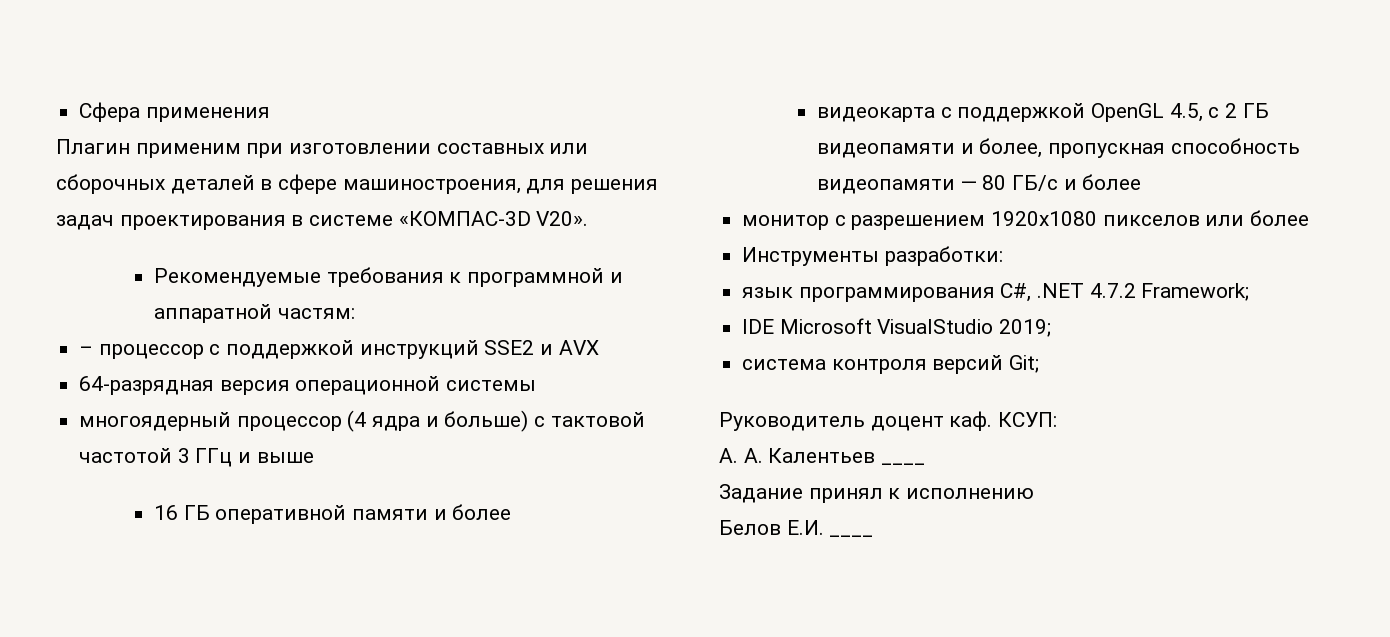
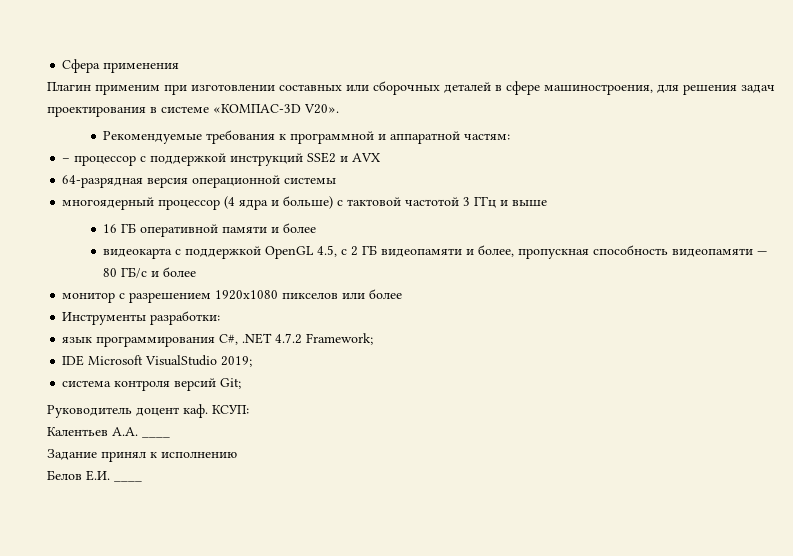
[719,448,876,463] A. А. Калентьев -> [47,427,138,436] Калентьев А.А.

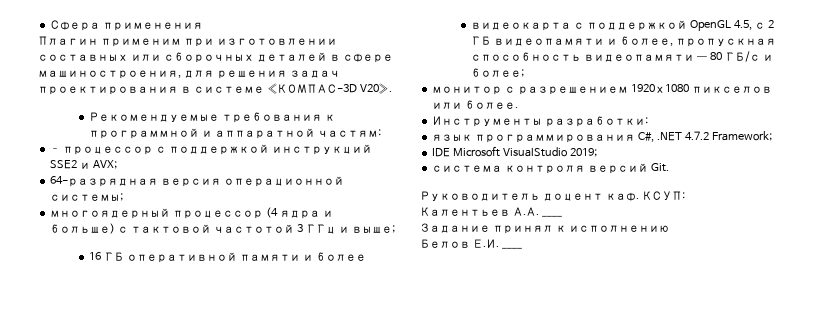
[352,153,382,162] AVX -> [93,160,118,169] AVX;
[284,177,337,184] системы -> [50,193,124,201] системы;
[512,200,548,207] выше -> [351,225,395,233] выше;
[163,267,197,277] более -> [470,68,524,77] более;
[369,289,403,299] более -> [465,100,519,109] более.
[220,378,242,389] Git; -> [651,163,670,172] Git.

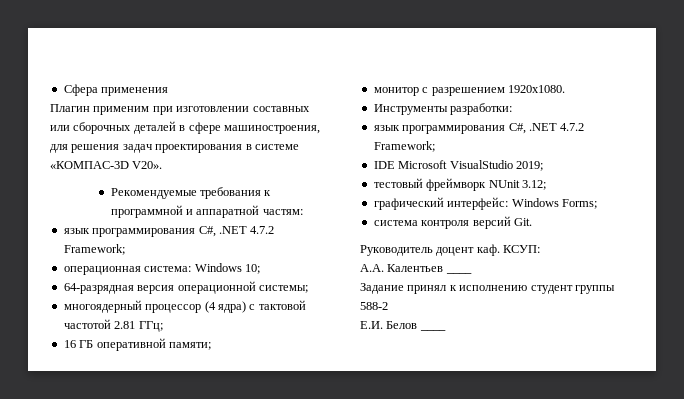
[50,144,372,155] [50,160,118,169] – процессор с поддержкой инструкций SSE2 и AVX; -> [63,226,275,237] [63,244,125,255] [63,263,260,275] язык программирования C#, .NET 4.7.2 Framework; // операционная система: Windows 10;
[280,210,333,219] [50,223,395,234] [88,252,366,263] [470,20,774,31] [470,36,776,47] [470,51,773,62] [470,68,524,77] ядра и больше) с тактовой частотой 3 ГГц и выше; // 16 ГБ оперативной памяти и более // видеокарта с поддержкой OpenGL 4.5, с 2 ГБ видеопамяти и более, пропускная способность видеопамяти — 80 ГБ/с и более; -> [217,300,306,313] [63,319,163,332] [63,338,211,351] ядра) с тактовой частотой 2.81 ГГц; // 16 ГБ оперативной памяти;
[631,84,772,93] [432,100,519,109] 1920х1080 пикселов или более. -> [507,85,565,93] 1920х1080.
(598, 152) none -> [373,178,546,191] [373,197,597,210] // тестовый фреймворк NUnit 3.12; // графический интерфейс: Windows Forms;
[420,207,539,216] Калентьев А.А. -> [360,264,444,272] А.А. Калентьев
[420,239,499,248] // Белов Е.И. -> [530,285,615,294] [360,302,388,310] [360,321,418,329] студент группы 588-2 // Е.И. Белов

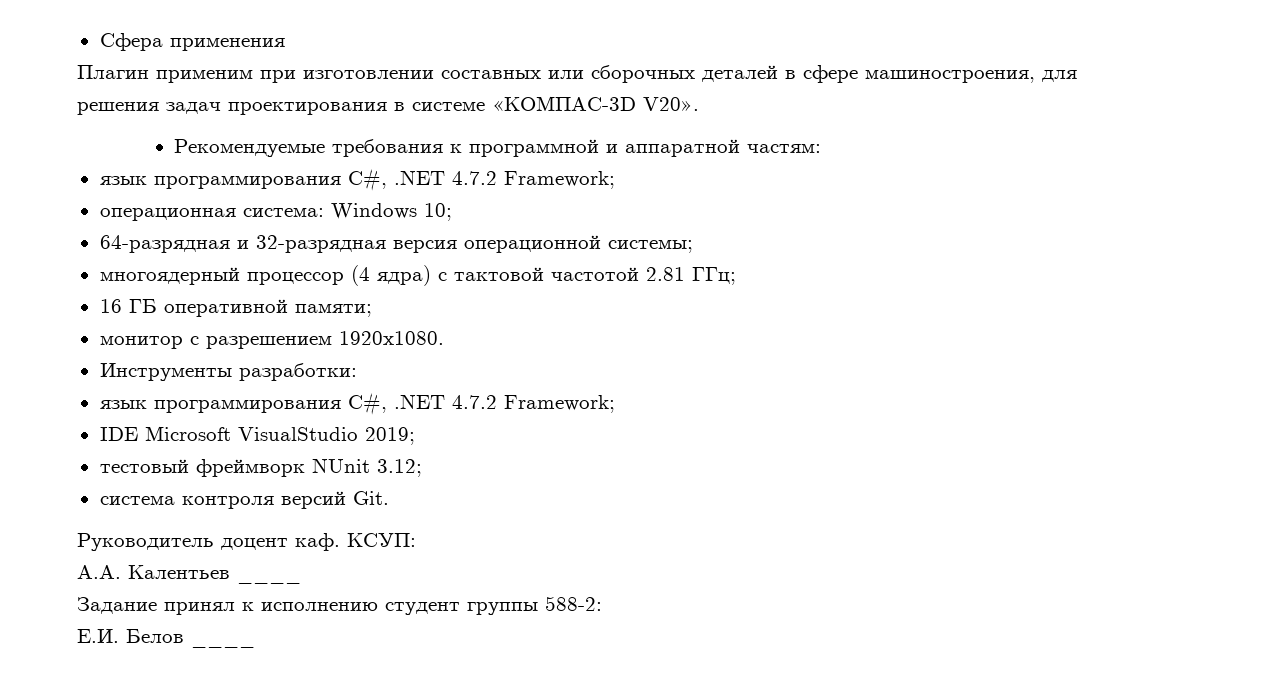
(134, 288) none -> [236,235,386,253] и 32-разрядная
[373,197,597,210] // графический интерфейс: Windows Forms; -> (422, 468) none
[360,302,388,310] 588-2 -> [545,596,602,611] 588-2:

